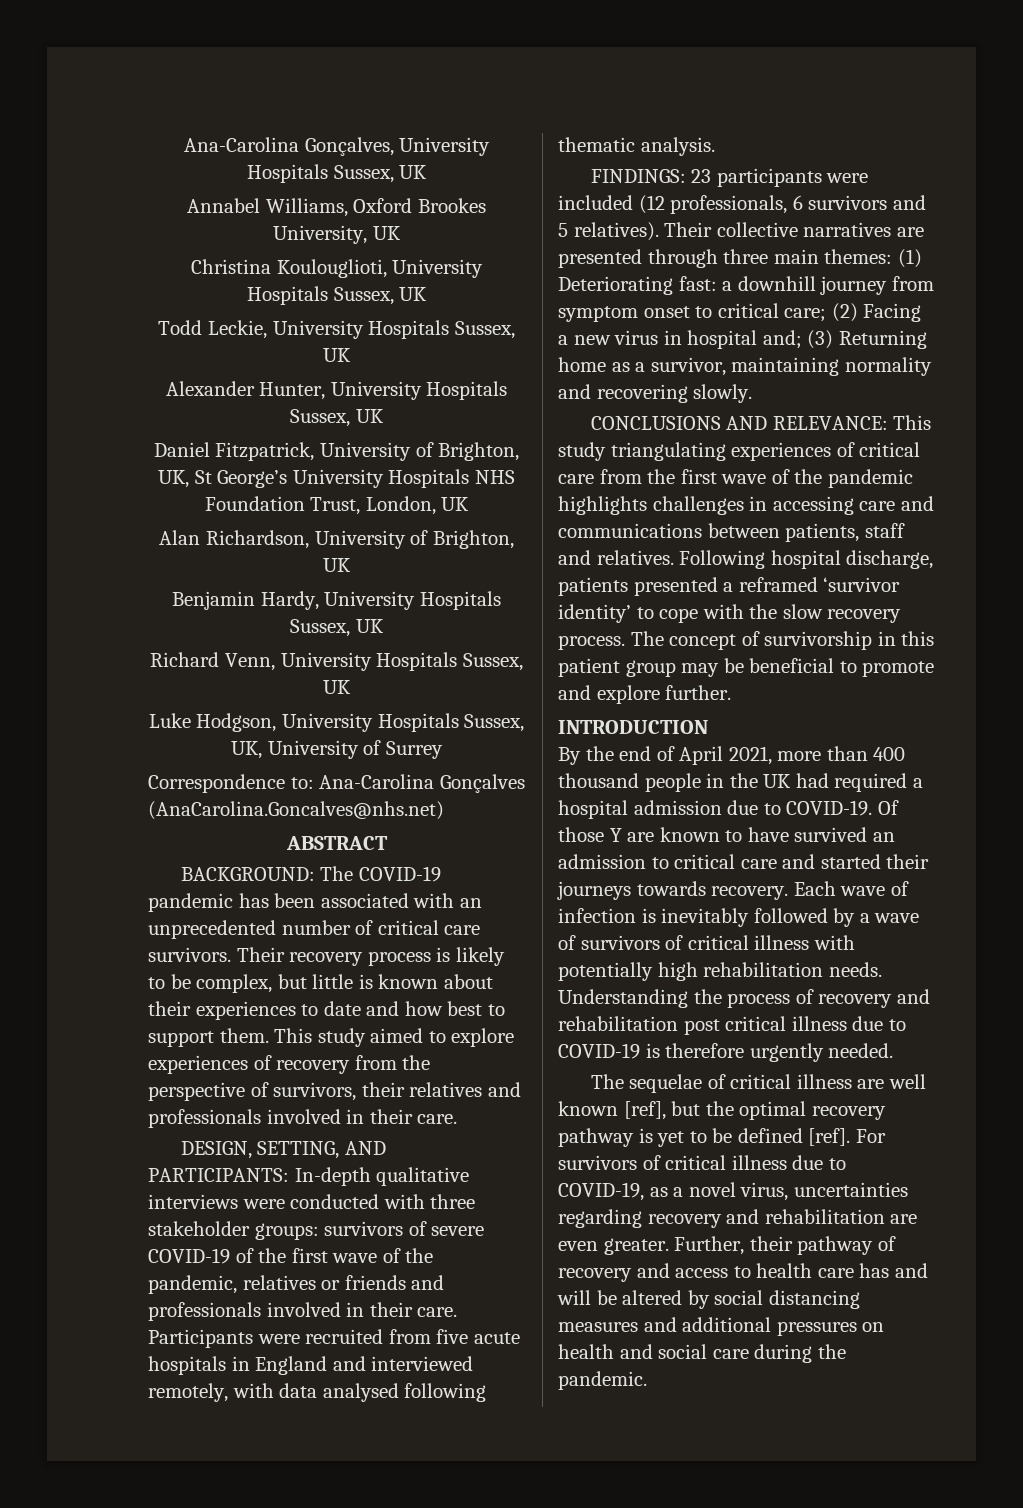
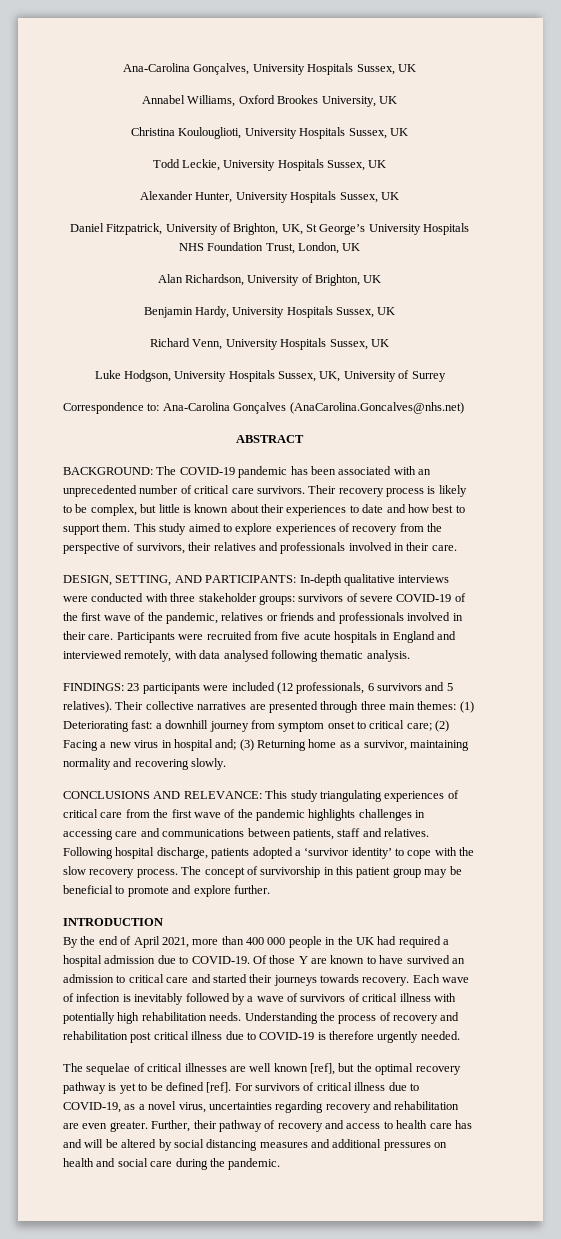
[633,577,818,596] presented a reframed -> [252,847,301,859] adopted a
[558,773,639,788] thousand -> [267,937,286,945] 000
[796,1074,852,1089] illness -> [184,1063,227,1072] illnesses

